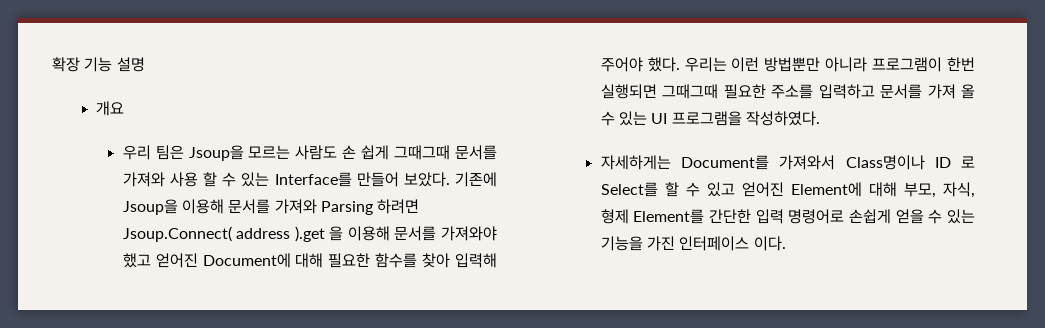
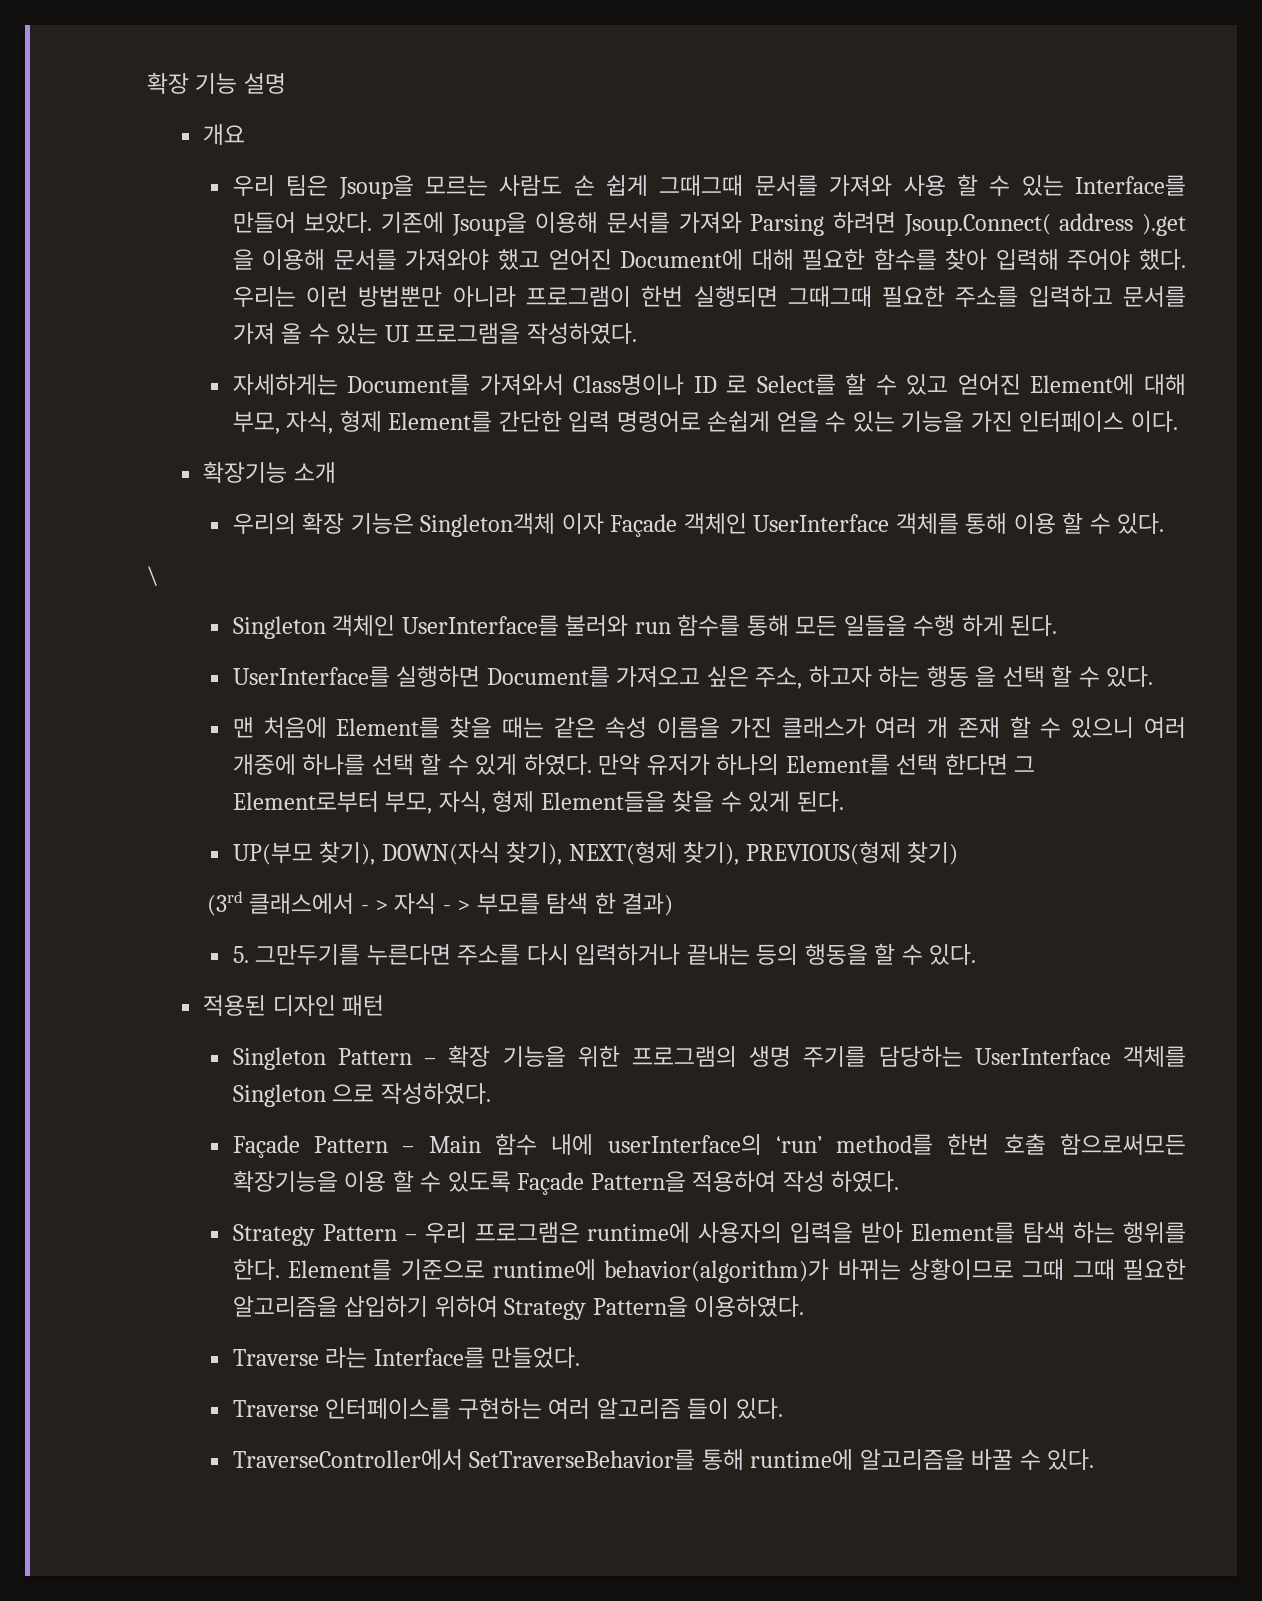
(786, 243) none -> [203,461,336,483] [232,512,1165,537] [147,566,159,586] [232,614,1058,639] [232,665,1154,689] [232,716,1186,738] [232,753,1036,775] [232,790,844,814] [232,841,959,865] [206,891,674,916] [232,943,977,965] [203,995,384,1016] [232,1045,1186,1070] [232,1083,491,1107] [232,1133,1186,1158] [232,1170,900,1195] [232,1222,1186,1246] [232,1258,1186,1283] [232,1296,805,1320] [232,1347,581,1368] [232,1398,783,1419] [232,1449,1095,1470] // 확장기능 소개 // 우리의 확장 기능은 Singleton객체 이자 Façade 객체인 UserInterface 객체를 통해 이용 할 수 있다. // \ // Singleton 객체인 UserInterface를 불러와 run 함수를 통해 모든 일들을 수행 하게 된다. // UserInterface를 실행하면 Document를 가져오고 싶은 주소, 하고자 하는 행동 을 선택 할 수 있다. // 맨 처음에 Element를 찾을 때는 같은 속성 이름을 가진 클래스가 여러 개 존재 할 수 있으니 여러 개중에 하나를 선택 할 수 있게 하였다. 만약 유저가 하나의 Element를 선택 한다면 그 Element로부터 부모, 자식, 형제 Element들을 찾을 수 있게 된다. // UP(부모 찾기), DOWN(자식 찾기), NEXT(형제 찾기), PREVIOUS(형제 찾기) // (3rd 클래스에서 - > 자식 - > 부모를 탐색 한 결과) // 5. 그만두기를 누른다면 주소를 다시 입력하거나 끝내는 등의 행동을 할 수 있다. // 적용된 디자인 패턴 // Singleton Pattern – 확장 기능을 위한 프로그램의 생명 주기를 담당하는 UserInterface 객체를 Singleton 으로 작성하였다. // Façade Pattern – Main 함수 내에 userInterface의 ‘run’ method를 한번 호출 함으로써모든 확장기능을 이용 할 수 있도록 Façade Pattern을 적용하여 작성 하였다. // Strategy Pattern – 우리 프로그램은 runtime에 사용자의 입력을 받아 Element를 탐색 하는 행위를 한다. Element를 기준으로 runtime에 behavior(algorithm)가 바뀌는 상황이므로 그때 그때 필요한 알고리즘을 삽입하기 위하여 Strategy Pattern을 이용하였다. // Traverse 라는 Interface를 만들었다. // Traverse 인터페이스를 구현하는 여러 알고리즘 들이 있다. // TraverseController에서 SetTraverseBehavior를 통해 runtime에 알고리즘을 바꿀 수 있다.

